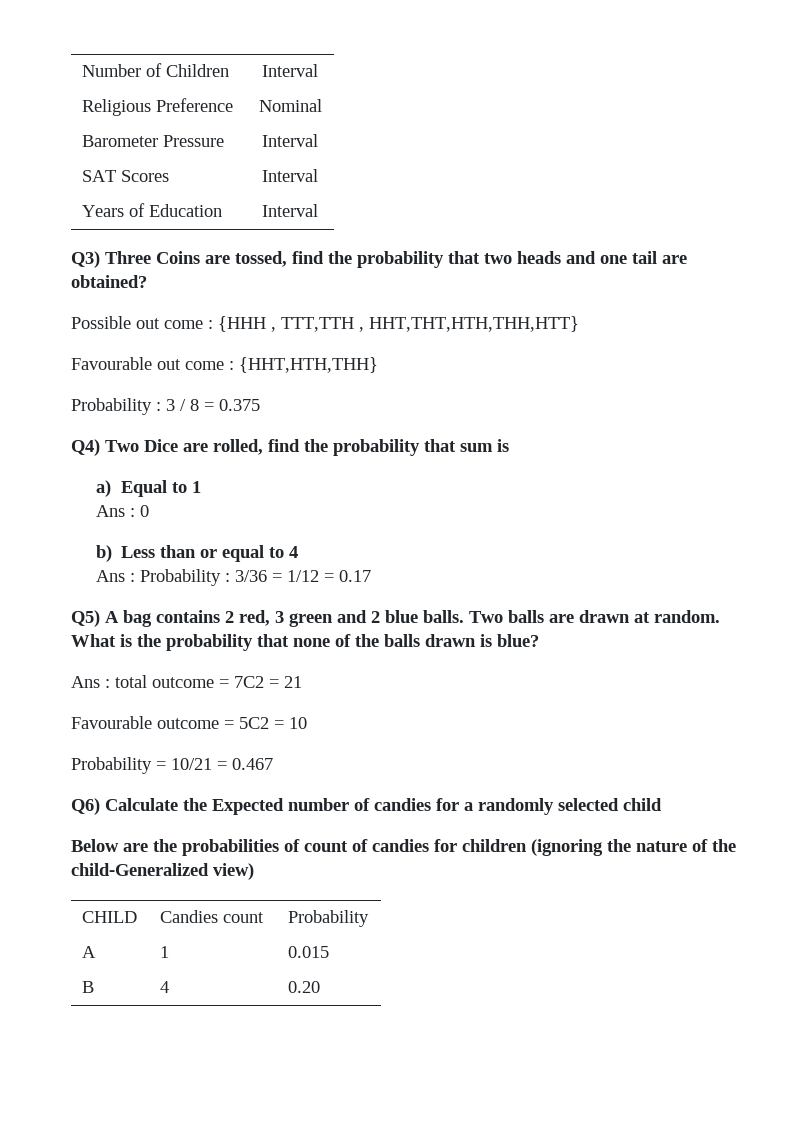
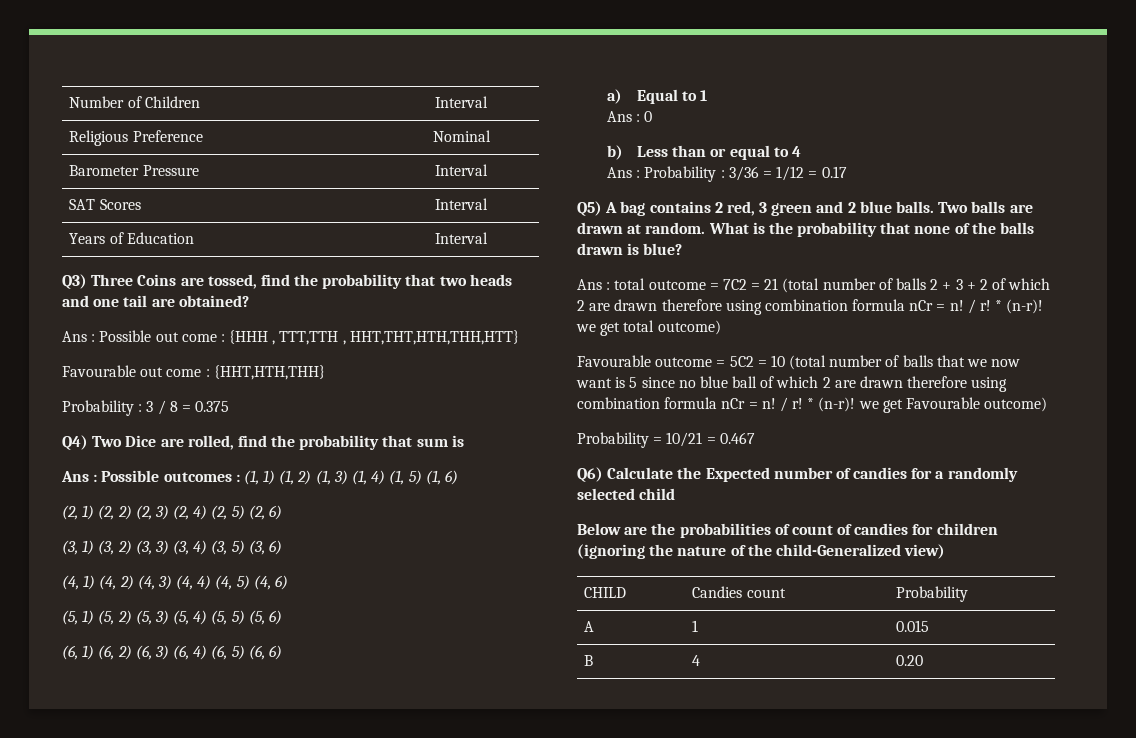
(147, 281) none -> [62,331,96,342] Ans :
(509, 445) none -> [61,470,458,485] [62,505,283,520] [62,540,283,555] [62,575,289,590] [62,610,283,625] [62,645,283,660] // Ans : Possible outcomes : (1, 1) (1, 2) (1, 3) (1, 4) (1, 5) (1, 6) // (2, 1) (2, 2) (2, 3) (2, 4) (2, 5) (2, 6) // (3, 1) (3, 2) (3, 3) (3, 4) (3, 5) (3, 6) // (4, 1) (4, 2) (4, 3) (4, 4) (4, 5) (4, 6) // (5, 1) (5, 2) (5, 3) (5, 4) (5, 5) (5, 6) // (6, 1) (6, 2) (6, 3) (6, 4) (6, 5) (6, 6)
(302, 682) none -> [782,278,1051,293] [577,299,1044,315] [576,320,721,336] (total number of balls 2 + 3 + 2 of which 2 are drawn therefore using combination formula nCr = n! / r! * (n-r)! we get total outcome)
(307, 723) none -> [789,355,1021,370] [576,376,1008,392] [577,397,1048,413] (total number of balls that we now want is 5 since no blue ball of which 2 are drawn therefore using combination formula nCr = n! / r! * (n-r)! we get Favourable outcome)

